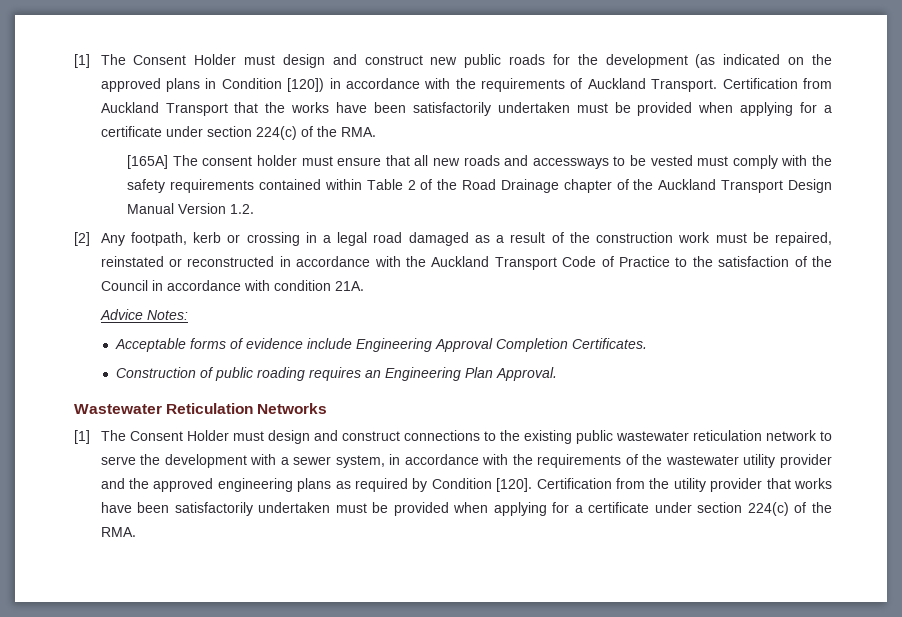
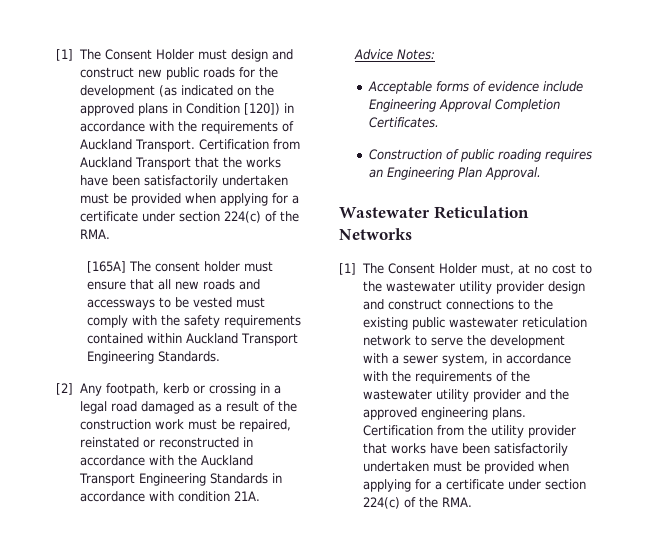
[366,179,832,193] [127,203,255,214] Table 2 of the Road Drainage chapter of the Auckland Transport Design Manual Version 1.2. -> [186,333,299,346] [87,351,221,364] Auckland Transport Engineering Standards.
[562,256,832,267] [100,280,148,291] Code of Practice to the satisfaction of the Council -> [139,473,269,486] Engineering Standards
[232,431,264,441] must -> [480,263,592,275] [362,281,544,294] must, at no cost to the wastewater utility provider
[297,478,533,492] plans as required by Condition [120]. -> [491,407,526,420] plans.

